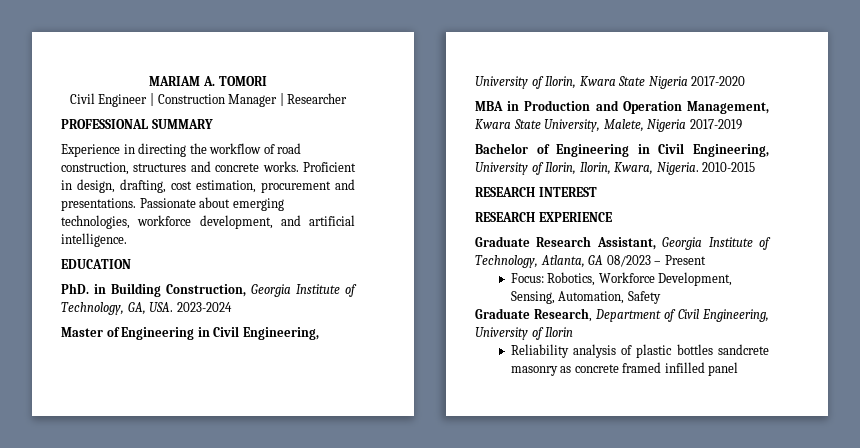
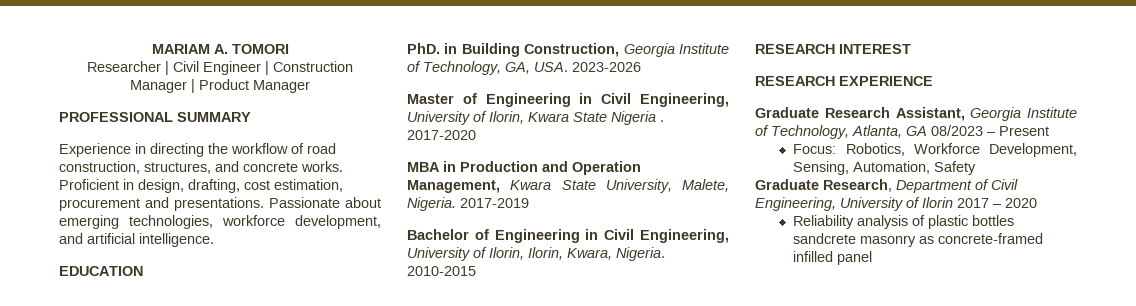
(267, 81) none -> [87,61,169,75] Researcher |
[287,93,348,104] Researcher -> [199,79,310,93] Product Manager
[133,163,187,172] structures -> [144,162,211,174] structures,
[176,302,232,312] 2023-2024 -> [572,62,641,72] 2023-2026
(688, 82) none -> [660,120,664,122] .
[647,119,687,132] Nigeria -> [407,197,456,211] Nigeria.
(574, 332) none -> [957,198,1037,208] 2017 – 2020
[574,362,662,373] concrete framed -> [938,233,1044,244] concrete-framed

